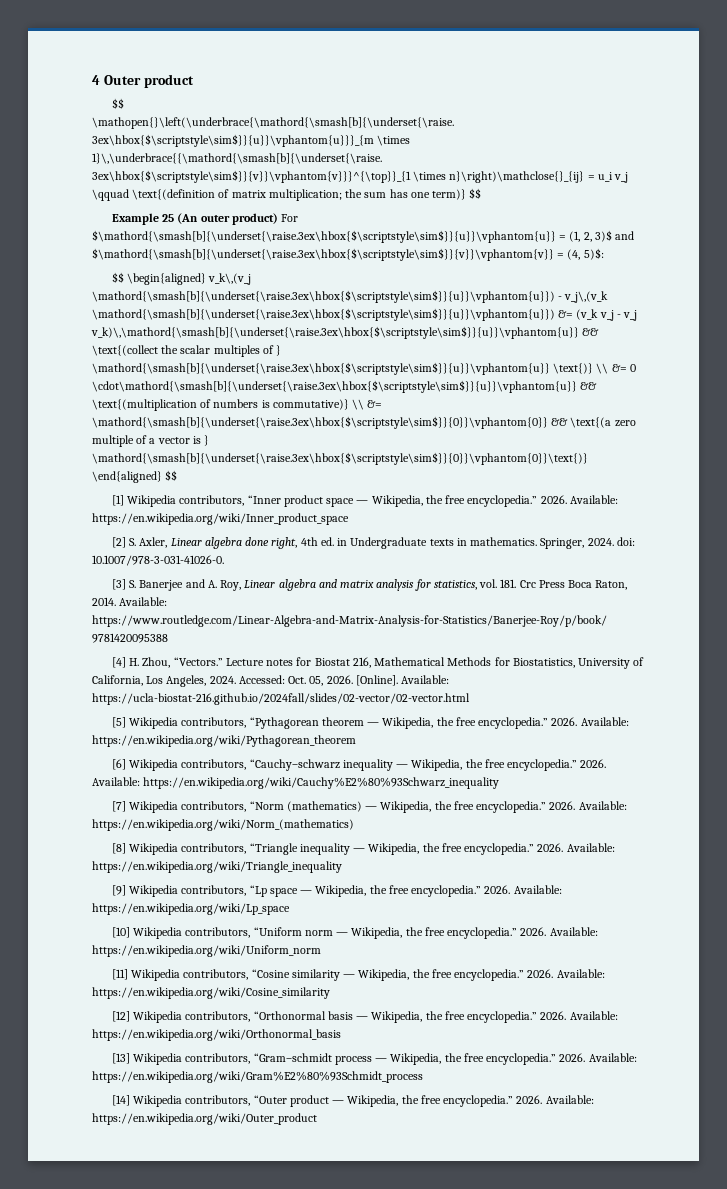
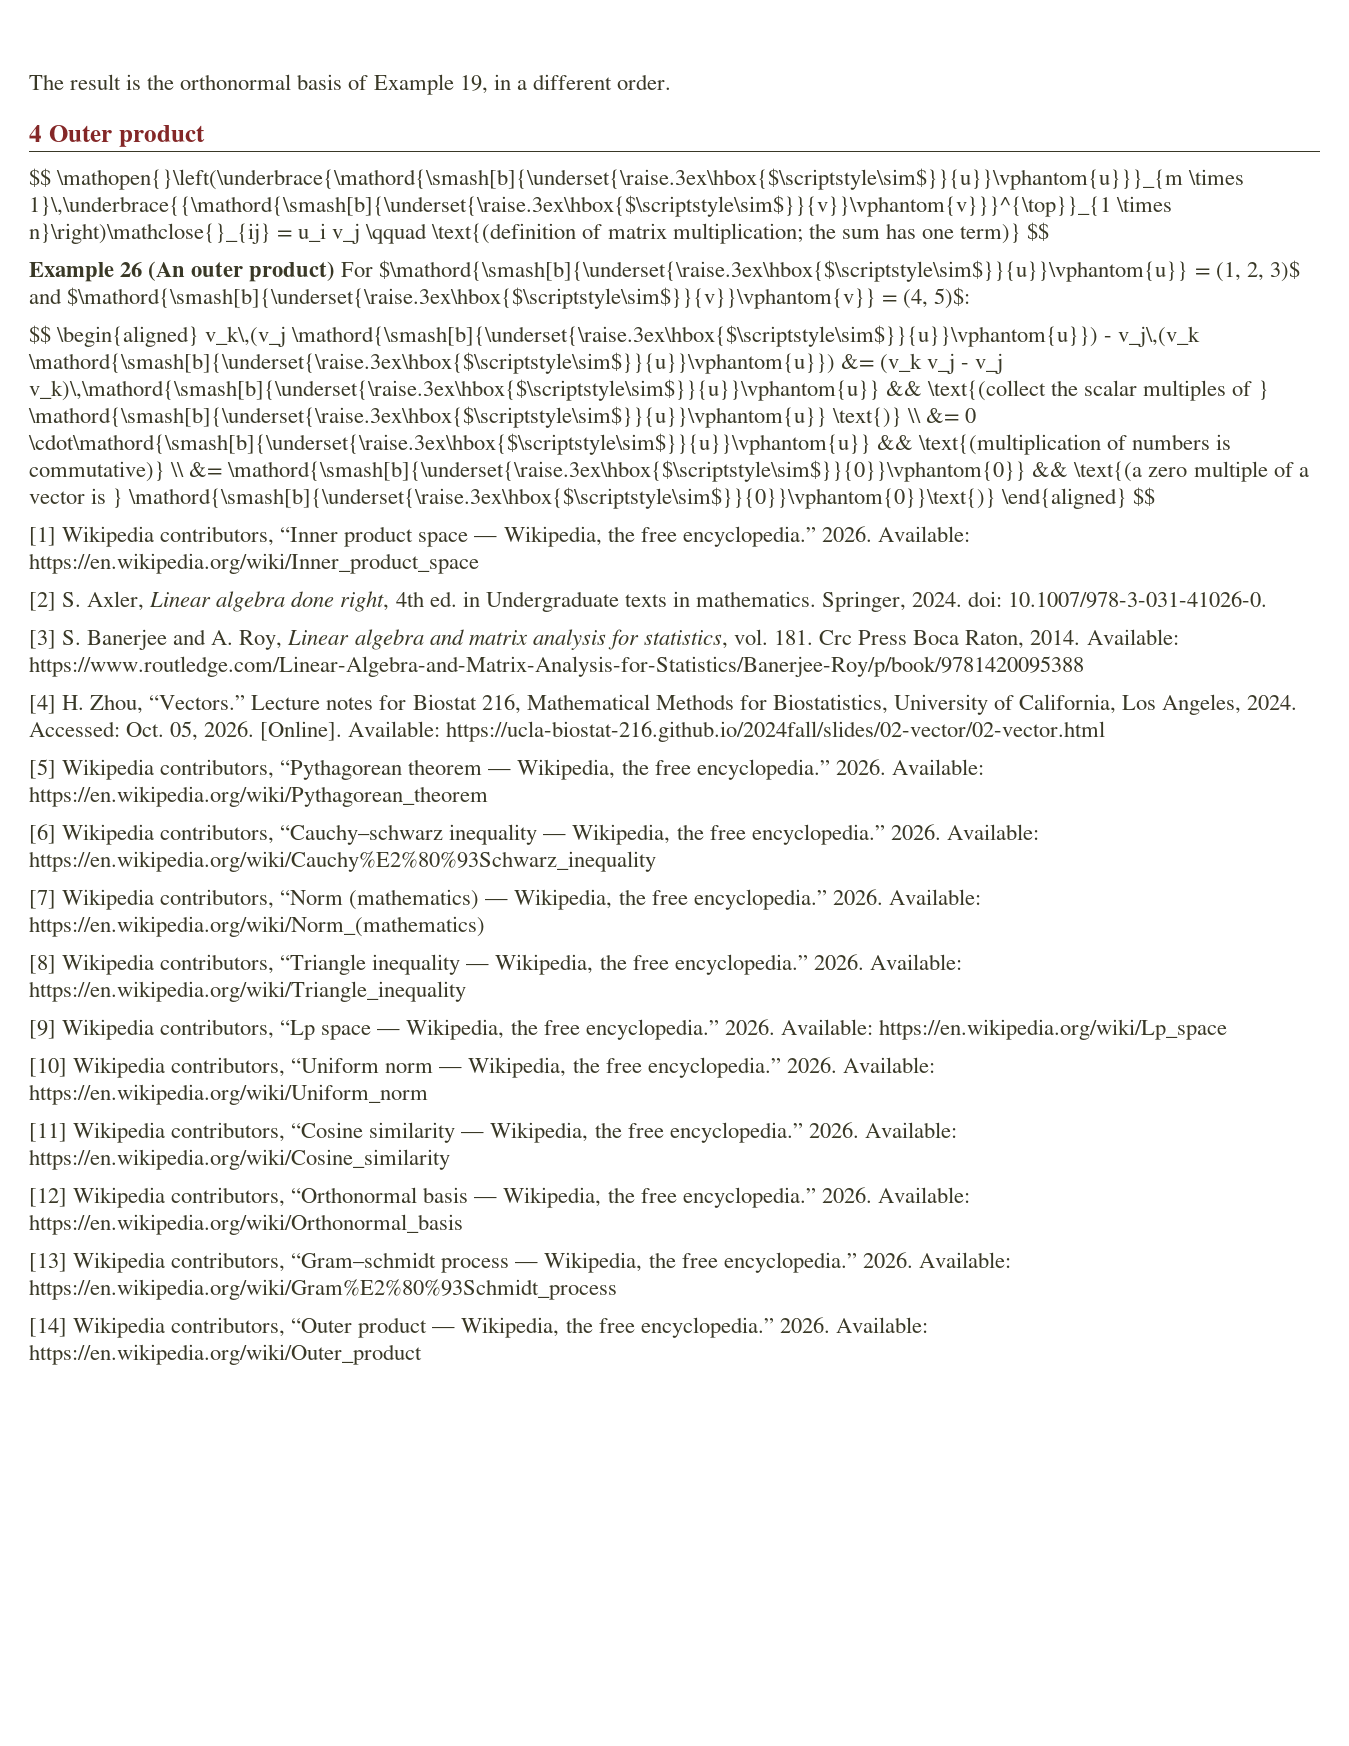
(92, 80) none -> [29,74,671,95] The result is the orthonormal basis of Example 19, in a different order. //
[162,214,175,222] 25 -> [120,262,143,277] 26

